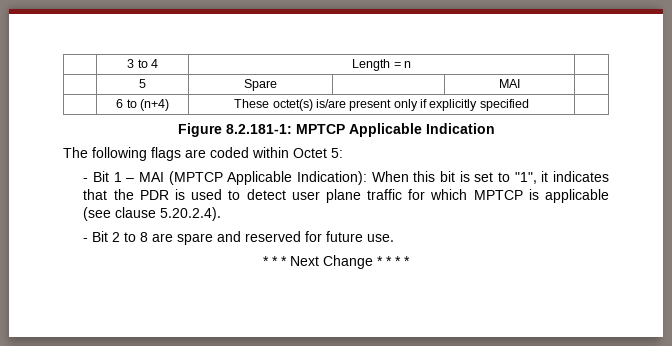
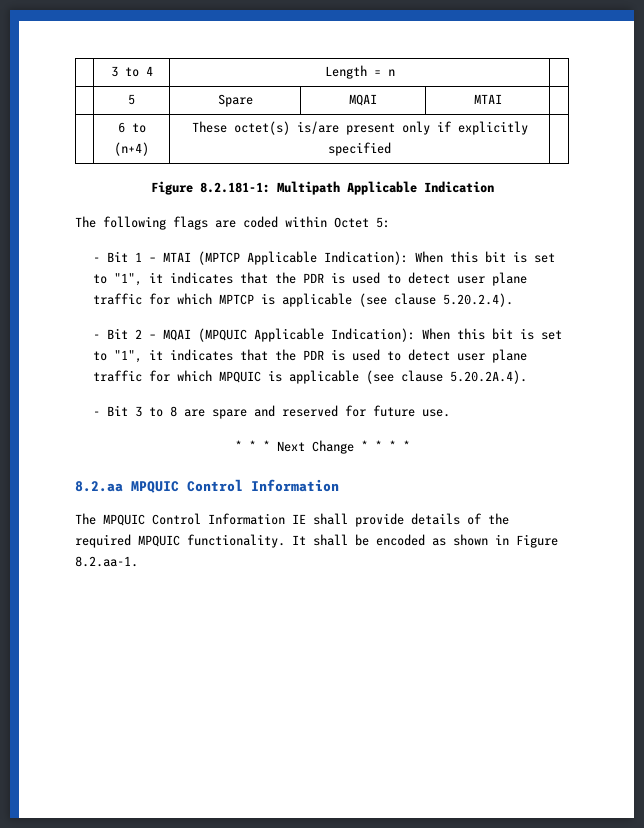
[499,79,520,88] | MAI -> [349,94,377,106] [473,94,502,104] MQAI | MTAI
[295,124,345,134] MPTCP -> [276,181,340,195] Multipath
[139,172,165,182] MAI -> [163,252,192,262] MTAI
(121, 237) none -> [149,328,563,342] [93,349,528,363] [93,370,528,384] [93,405,143,417] – MQAI (MPQUIC Applicable Indication): When this bit is set to "1", it indicates that the PDR is used to detect user plane traffic for which MPQUIC is applicable (see clause 5.20.2A.4). // - Bit 3
(410, 261) none -> [75,479,339,493] [75,513,509,527] [75,534,558,548] [75,556,138,567] // 8.2.aa MPQUIC Control Information // The MPQUIC Control Information IE shall provide details of the required MPQUIC functionality. It shall be encoded as shown in Figure 8.2.aa-1.

